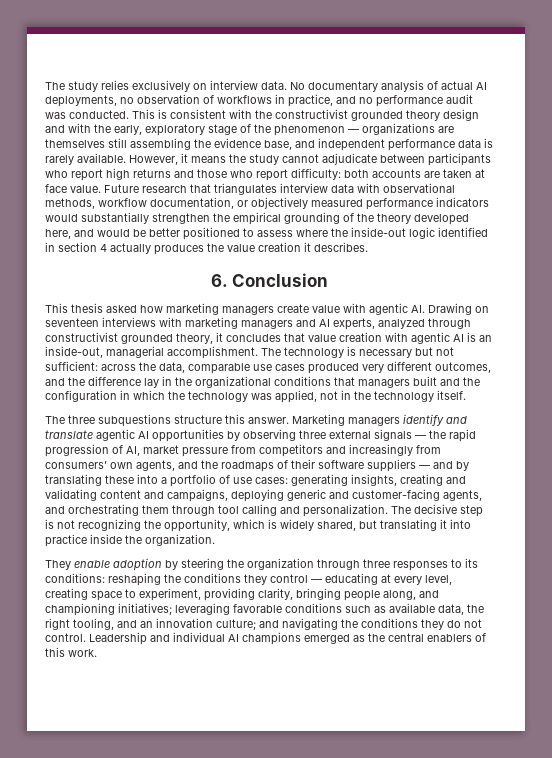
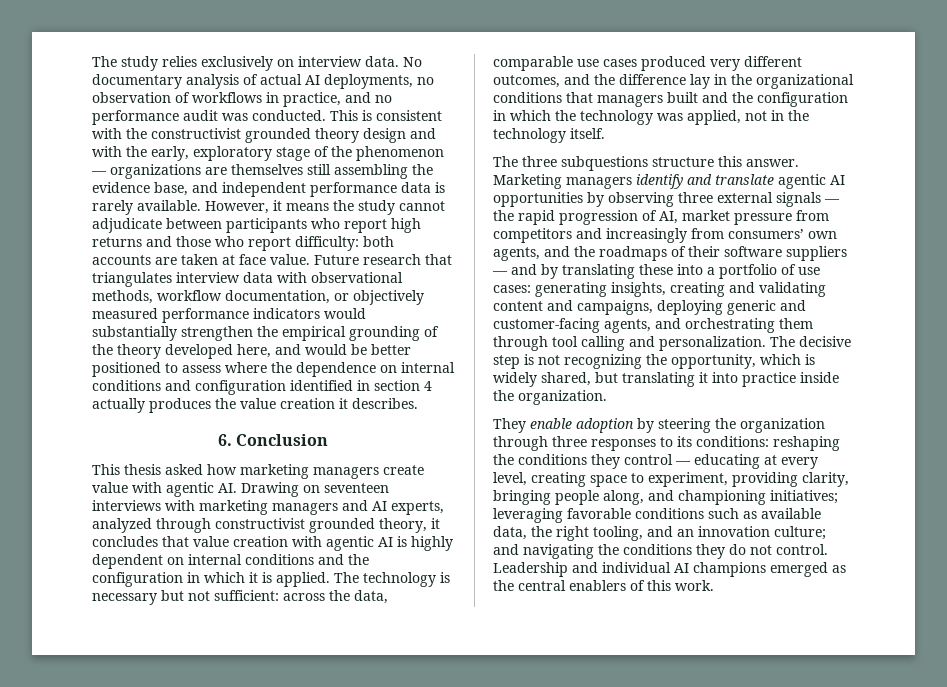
[351,227,435,239] inside-out logic -> [296,362,455,377] [92,380,286,395] dependence on internal conditions and configuration
[479,335,492,342] [45,346,258,359] an inside-out, managerial accomplishment. -> [411,536,453,551] [92,554,369,569] [92,572,330,587] highly dependent on internal conditions and the configuration in which it is applied.

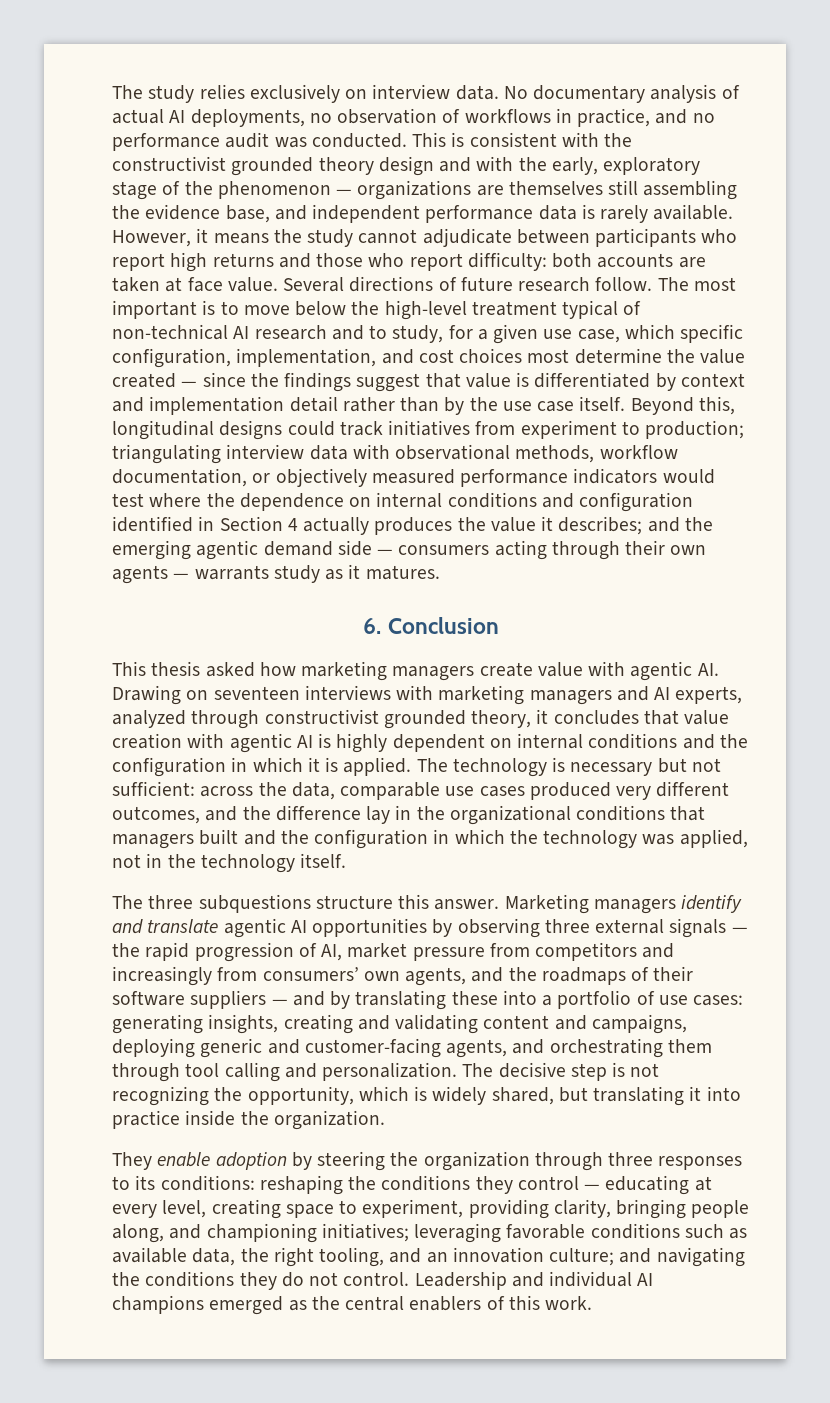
[314,254,452,265] [92,272,172,287] Future research that triangulates -> [283,276,736,292] [112,300,642,320] [112,324,744,344] [112,348,746,368] [112,372,745,392] [112,396,735,415] [112,420,745,440] [112,444,221,464] Several directions of future research follow. The most important is to move below the high-level treatment typical of non-technical AI research and to study, for a given use case, which specific configuration, implementation, and cost choices most determine the value created — since the findings suggest that value is differentiated by context and implementation detail rather than by the use case itself. Beyond this, longitudinal designs could track initiatives from experiment to production; triangulating
[92,326,439,341] [92,344,411,359] [92,362,221,377] substantially strengthen the empirical grounding of the theory developed here, and would be better positioned to assess -> [112,493,144,507] test
[374,380,420,391] section -> [219,516,283,531] Section
[280,398,418,409] creation it describes. -> [541,516,713,535] [112,540,707,560] [112,564,440,584] it describes; and the emerging agentic demand side — consumers acting through their own agents — warrants study as it matures.

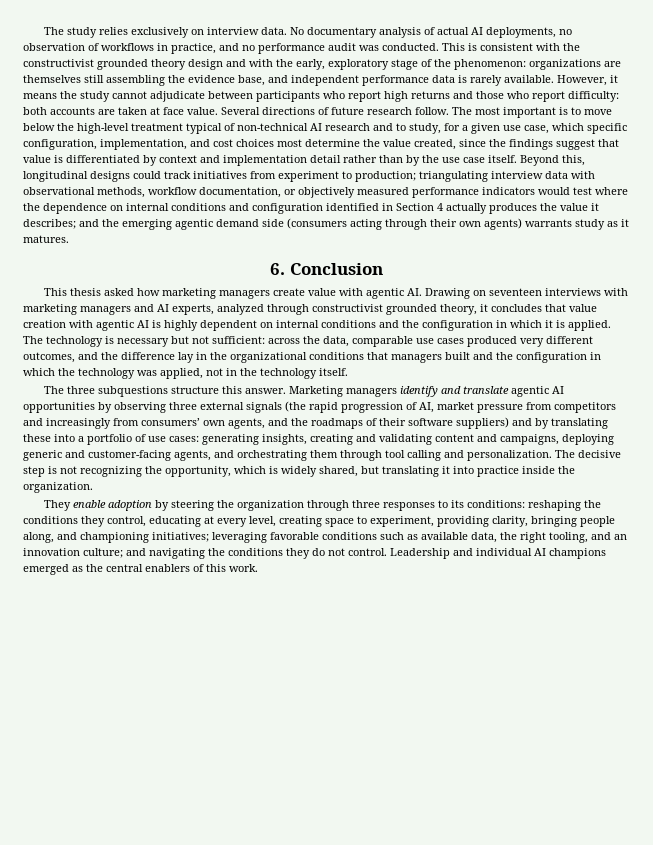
[217,181,353,199] phenomenon — -> [454,59,526,70] phenomenon:
[112,373,198,388] created — -> [414,139,456,150] created,
[377,545,490,555] — consumers -> [287,218,347,229] (consumers
[112,565,190,584] agents — -> [484,218,522,230] agents)
[731,927,748,933] [112,943,140,957] — the -> [285,401,306,412] (the
[190,990,288,1009] suppliers — -> [456,417,509,429] suppliers)
[517,1176,601,1190] control — -> [107,516,146,527] control,

